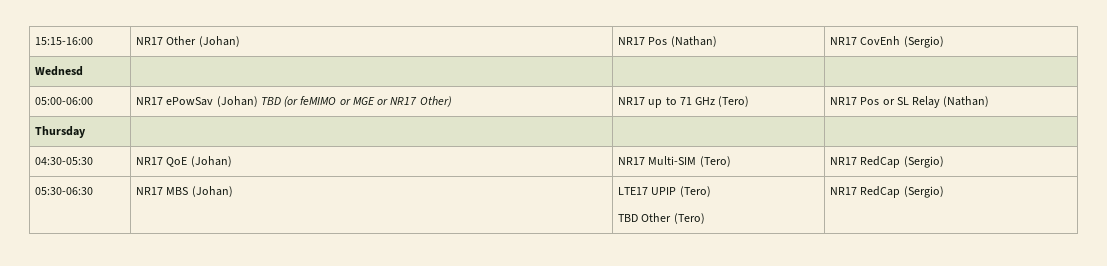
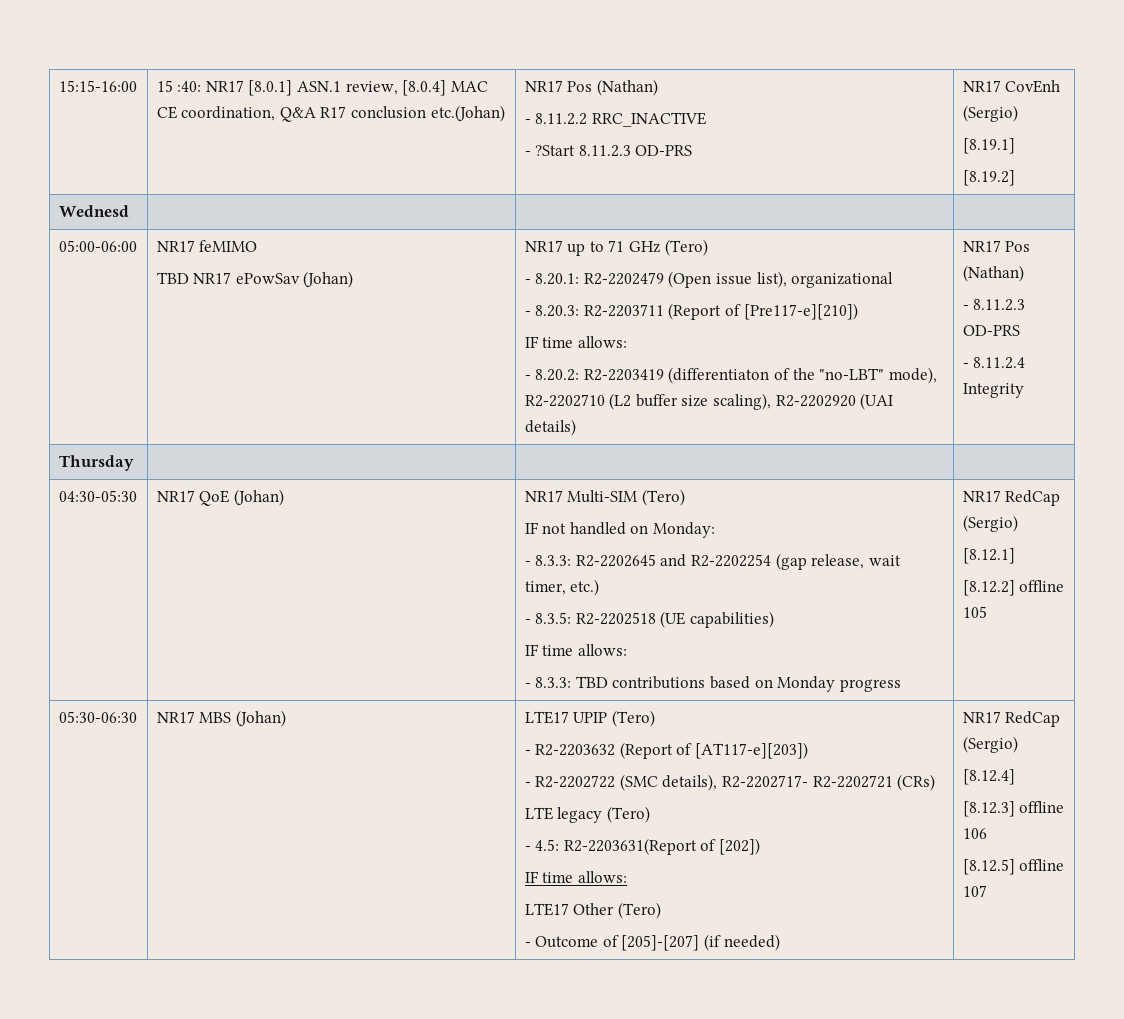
[136,36,240,47] [618,36,717,47] NR17 Other (Johan) | NR17 Pos (Nathan) -> [156,80,488,96] [156,105,505,122] [524,79,658,96] [524,112,706,127] [524,145,693,157] 15 :40: NR17 [8.0.1] ASN.1 review, [8.0.4] MAC CE coordination, Q&A R17 conclusion etc.(Johan) | NR17 Pos (Nathan) // - 8.11.2.2 RRC_INACTIVE // - ?Start 8.11.2.3 OD-PRS
(944, 42) none -> [962,138,1015,154] [962,170,1015,186] // [8.19.1] // [8.19.2]
(164, 101) none -> [199,240,258,252] [156,272,232,284] feMIMO // TBD NR17
[260,96,452,107] TBD (or feMIMO or MGE or NR17 Other) -> (354, 279) none
[830,96,990,108] | NR17 Pos or SL Relay (Nathan) -> [524,271,894,288] [524,303,858,320] [524,336,627,348] [524,367,937,384] [524,393,894,410] [524,419,576,436] [962,240,1031,252] [962,265,1024,282] [962,299,1026,311] [962,325,1020,336] [962,357,1026,369] [962,383,1024,398] // - 8.20.1: R2-2202479 (Open issue list), organizational // - 8.20.3: R2-2203711 (Report of [Pre117-e][210]) // IF time allows: // - 8.20.2: R2-2203419 (differentiaton of the "no-LBT" mode), R2-2202710 (L2 buffer size scaling), R2-2202920 (UAI details) | NR17 Pos (Nathan) // - 8.11.2.3 OD-PRS // - 8.11.2.4 Integrity
[830,156,944,168] | NR17 RedCap (Sergio) -> [524,522,716,538] [524,553,901,570] [524,579,600,596] [524,611,775,628] [524,644,627,656] [524,676,901,692] [962,490,1061,506] [962,515,1018,532] [962,548,1015,564] [962,580,1065,596] [962,606,987,618] // IF not handled on Monday: // - 8.3.3: R2-2202645 and R2-2202254 (gap release, wait timer, etc.) // - 8.3.5: R2-2202518 (UE capabilities) // IF time allows: // - 8.3.3: TBD contributions based on Monday progress | NR17 RedCap (Sergio) // [8.12.1] // [8.12.2] offline 105
[618,213,705,224] [830,186,944,198] TBD Other (Tero) | NR17 RedCap (Sergio) -> [524,742,809,759] [524,774,936,791] [524,806,650,823] [524,838,761,855] [524,871,627,883] [524,902,661,919] [524,934,780,951] [962,711,1061,727] [962,736,1018,753] [962,769,1015,785] [962,801,1065,817] [962,828,987,839] [962,859,1065,875] [962,885,987,897] - R2-2203632 (Report of [AT117-e][203]) // - R2-2202722 (SMC details), R2-2202717- R2-2202721 (CRs) // LTE legacy (Tero) // - 4.5: R2-2203631(Report of [202]) // IF time allows: // LTE17 Other (Tero) // - Outcome of [205]-[207] (if needed) | NR17 RedCap (Sergio) // [8.12.4] // [8.12.3] offline 106 // [8.12.5] offline 107

